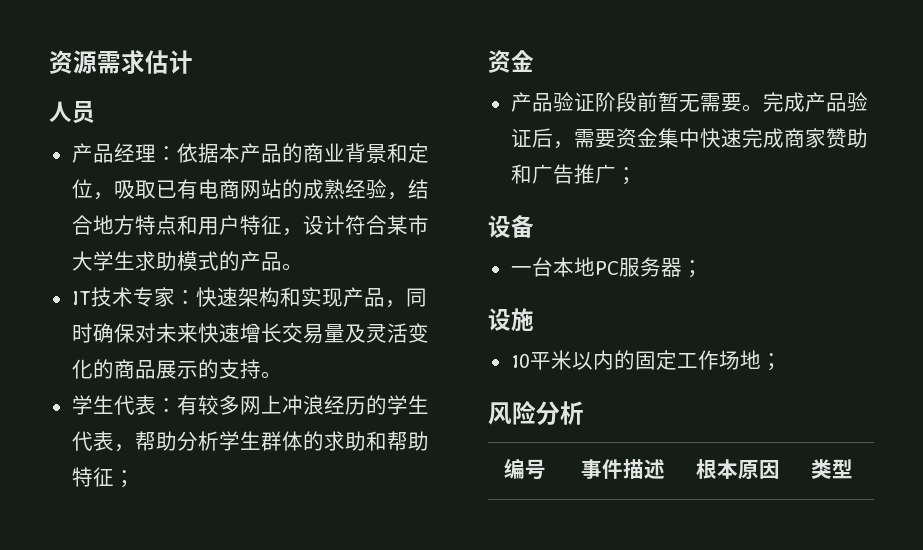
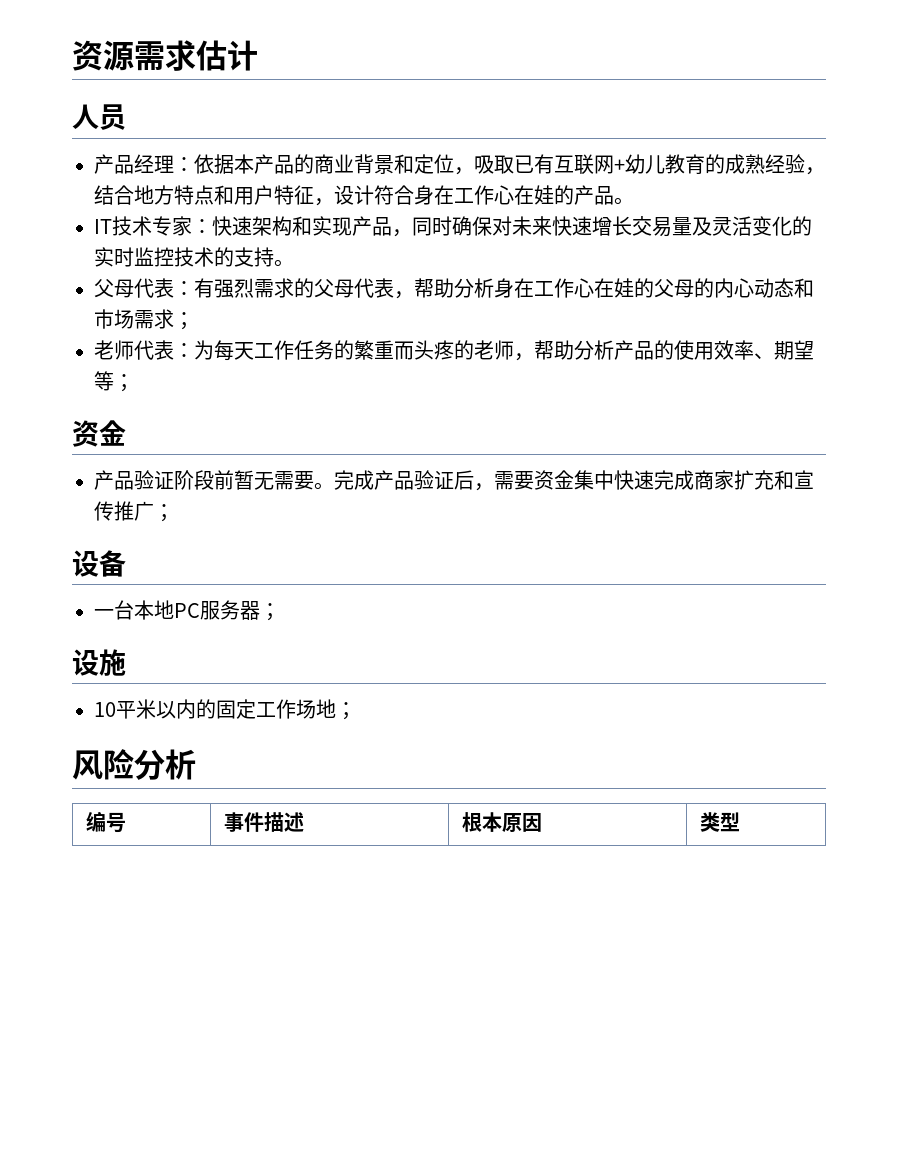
[197,179,282,199] 电商网站 -> [554,154,705,175] 互联网+幼儿教育
[386,215,429,235] [71,251,219,271] 某市大学生求助模式 -> [414,185,554,205] 身在工作心在娃
[113,359,198,379] 商品展示 -> [94,247,214,267] 实时监控技术
[71,395,114,415] 学生 -> [94,279,134,298] 父母
[197,395,429,415] [71,431,429,452] [71,467,114,487] 较多网上冲浪经历的学生代表，帮助分析学生群体的求助和帮助特征 -> [214,278,814,299] [94,309,194,330] [94,340,814,361] [94,371,114,391] 强烈需求的父母代表，帮助分析身在工作心在娃的父母的内心动态和市场需求； // 老师代表：为每天工作任务的繁重而头疼的老师，帮助分析产品的使用效率、期望等
[825,128,868,148] [510,164,574,184] 赞助和广告 -> [734,470,814,490] [94,501,114,521] 扩充和宣传

